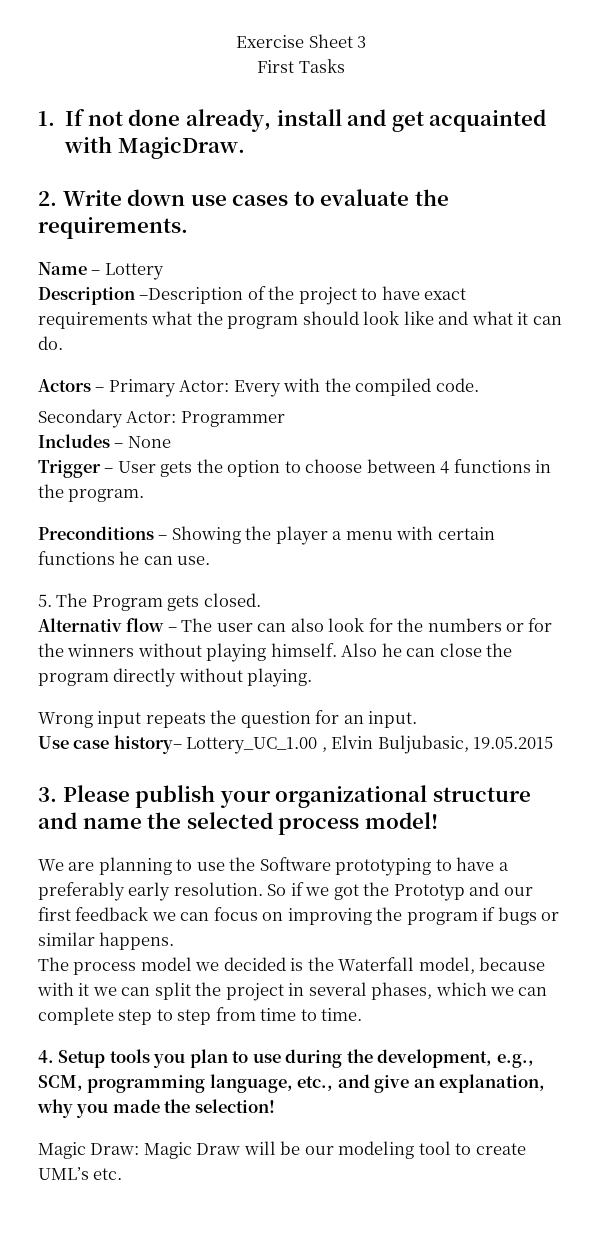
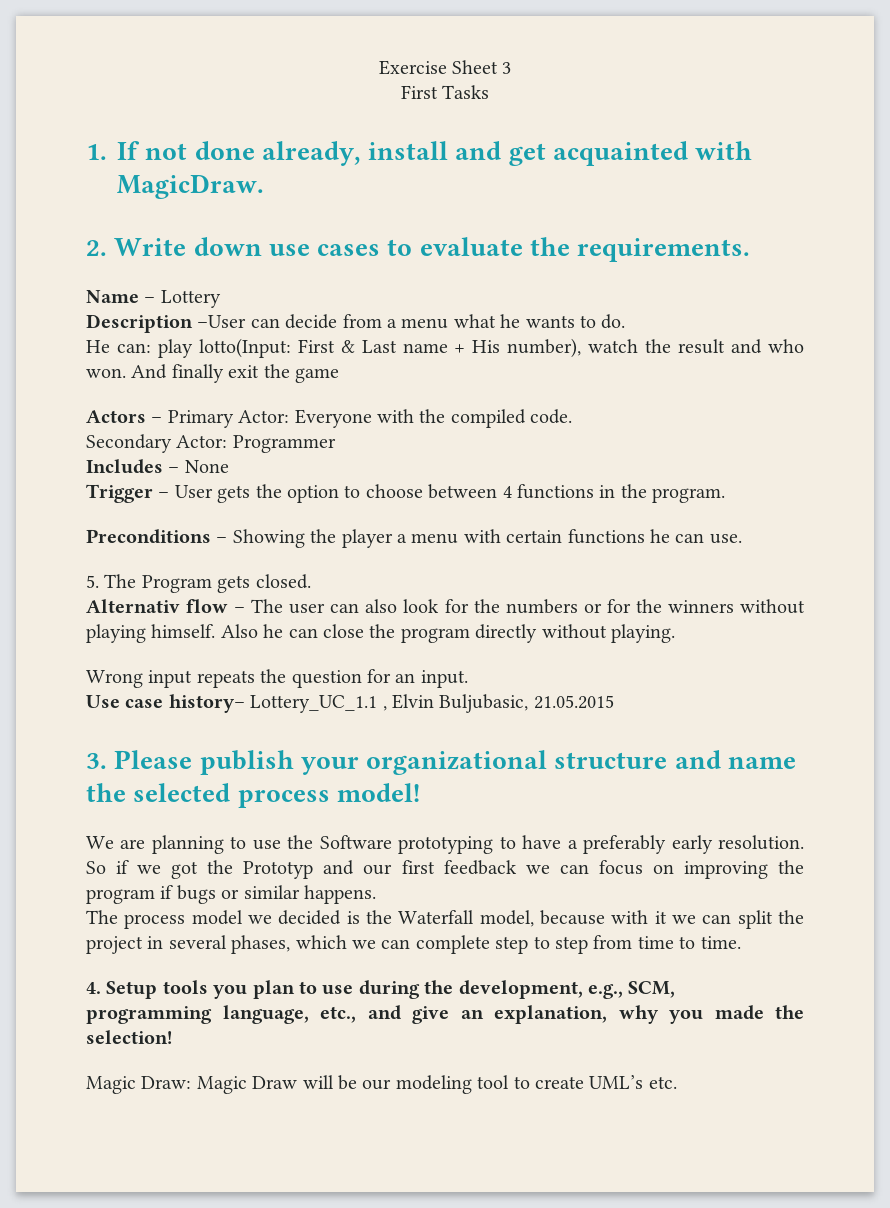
[139,286,467,305] [38,311,562,329] [38,336,63,350] –Description of the project to have exact requirements what the program should look like and what it can do. -> [197,314,626,329] [86,338,804,358] [86,364,339,383] –User can decide from a menu what he wants to do. // He can: play lotto(Input: First & Last name + His number), watch the result and who won. And finally exit the game
[233,380,281,397] Every -> [294,409,372,428] Everyone
[186,737,318,754] Lottery_UC_1.00 -> [250,695,378,713] Lottery_UC_1.1
[473,736,554,749] 19.05.2015 -> [533,695,614,709] 21.05.2015

